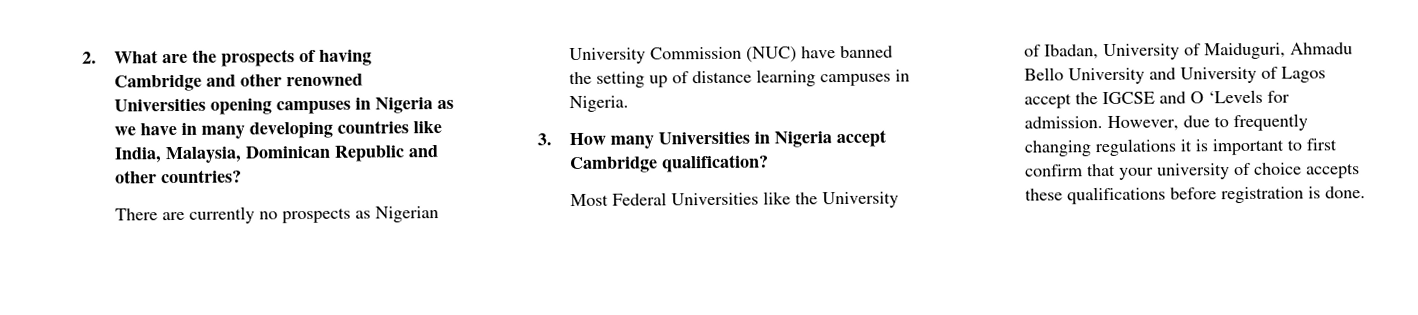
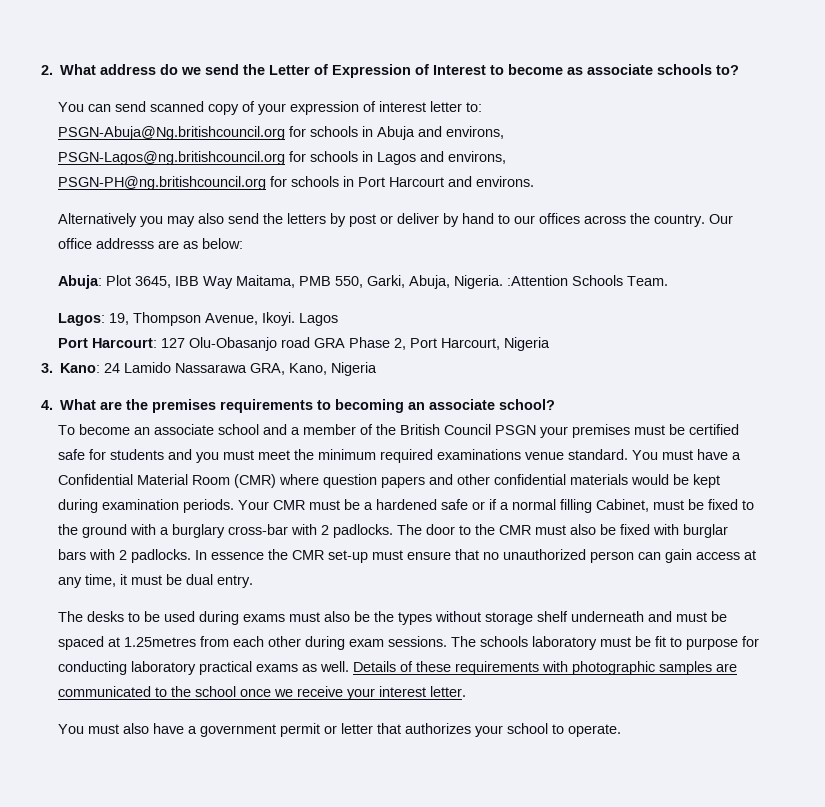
[162,49,373,67] [114,73,364,92] [114,97,455,115] [114,120,443,139] [114,145,439,164] [115,169,243,184] [115,206,440,224] [569,45,894,65] [569,69,911,88] [569,95,630,113] [537,129,887,149] [569,154,770,174] [570,191,900,209] [1024,42,1354,61] [1024,66,1327,85] [1024,89,1291,109] [1024,113,1309,132] [1024,138,1338,157] [1025,162,1361,180] [1025,186,1367,205] are the prospects of having Cambridge and other renowned Universities opening campuses in Nigeria as we have in many developing countries like India, Malaysia, Dominican Republic and other countries? // There are currently no prospects as Nigerian University Commission (NUC) have banned the setting up of distance learning campuses in Nigeria. // 3. How many Universities in Nigeria accept Cambridge qualification? // Most Federal Universities like the University of Ibadan, University of Maiduguri, Ahmadu Bello University and University of Lagos accept the IGCSE and O ‘Levels for admission. However, due to frequently changing regulations it is important to first confirm that your university of choice accepts these qualifications before registration is done. -> [100,64,740,78] [58,101,483,115] [58,126,505,140] [58,151,507,165] [58,176,535,190] [58,213,734,227] [58,238,244,249] [58,275,669,289] [58,312,339,326] [58,337,551,351] [41,362,378,376] [41,399,556,413] [58,424,740,438] [58,449,742,463] [58,474,721,488] [58,499,755,513] [58,524,729,538] [58,549,757,563] [58,574,254,588] [58,611,728,625] [58,636,760,650] [58,661,738,675] [58,686,467,700] [58,723,622,737] address do we send the Letter of Expression of Interest to become as associate schools to? // You can send scanned copy of your expression of interest letter to: // PSGN-Abuja@Ng.britishcouncil.org for schools in Abuja and environs, // PSGN-Lagos@ng.britishcouncil.org for schools in Lagos and environs, // PSGN-PH@ng.britishcouncil.org for schools in Port Harcourt and environs. // Alternatively you may also send the letters by post or deliver by hand to our offices across the country. Our office addresss are as below: // Abuja: Plot 3645, IBB Way Maitama, PMB 550, Garki, Abuja, Nigeria. :Attention Schools Team. // Lagos: 19, Thompson Avenue, Ikoyi. Lagos // Port Harcourt: 127 Olu-Obasanjo road GRA Phase 2, Port Harcourt, Nigeria // 3. Kano: 24 Lamido Nassarawa GRA, Kano, Nigeria // 4. What are the premises requirements to becoming an associate school? // To become an associate school and a member of the British Council PSGN your premises must be certified safe for students and you must meet the minimum required examinations venue standard. You must have a Confidential Material Room (CMR) where question papers and other confidential materials would be kept during examination periods. Your CMR must be a hardened safe or if a normal filling Cabinet, must be fixed to the ground with a burglary cross-bar with 2 padlocks. The door to the CMR must also be fixed with burglar bars with 2 padlocks. In essence the CMR set-up must ensure that no unauthorized person can gain access at any time, it must be dual entry. // The desks to be used during exams must also be the types without storage shelf underneath and must be spaced at 1.25metres from each other during exam sessions. The schools laboratory must be fit to purpose for conducting laboratory practical exams as well. Details of these requirements with photographic samples are communicated to the school once we receive your interest letter. // You must also have a government permit or letter that authorizes your school to operate.

